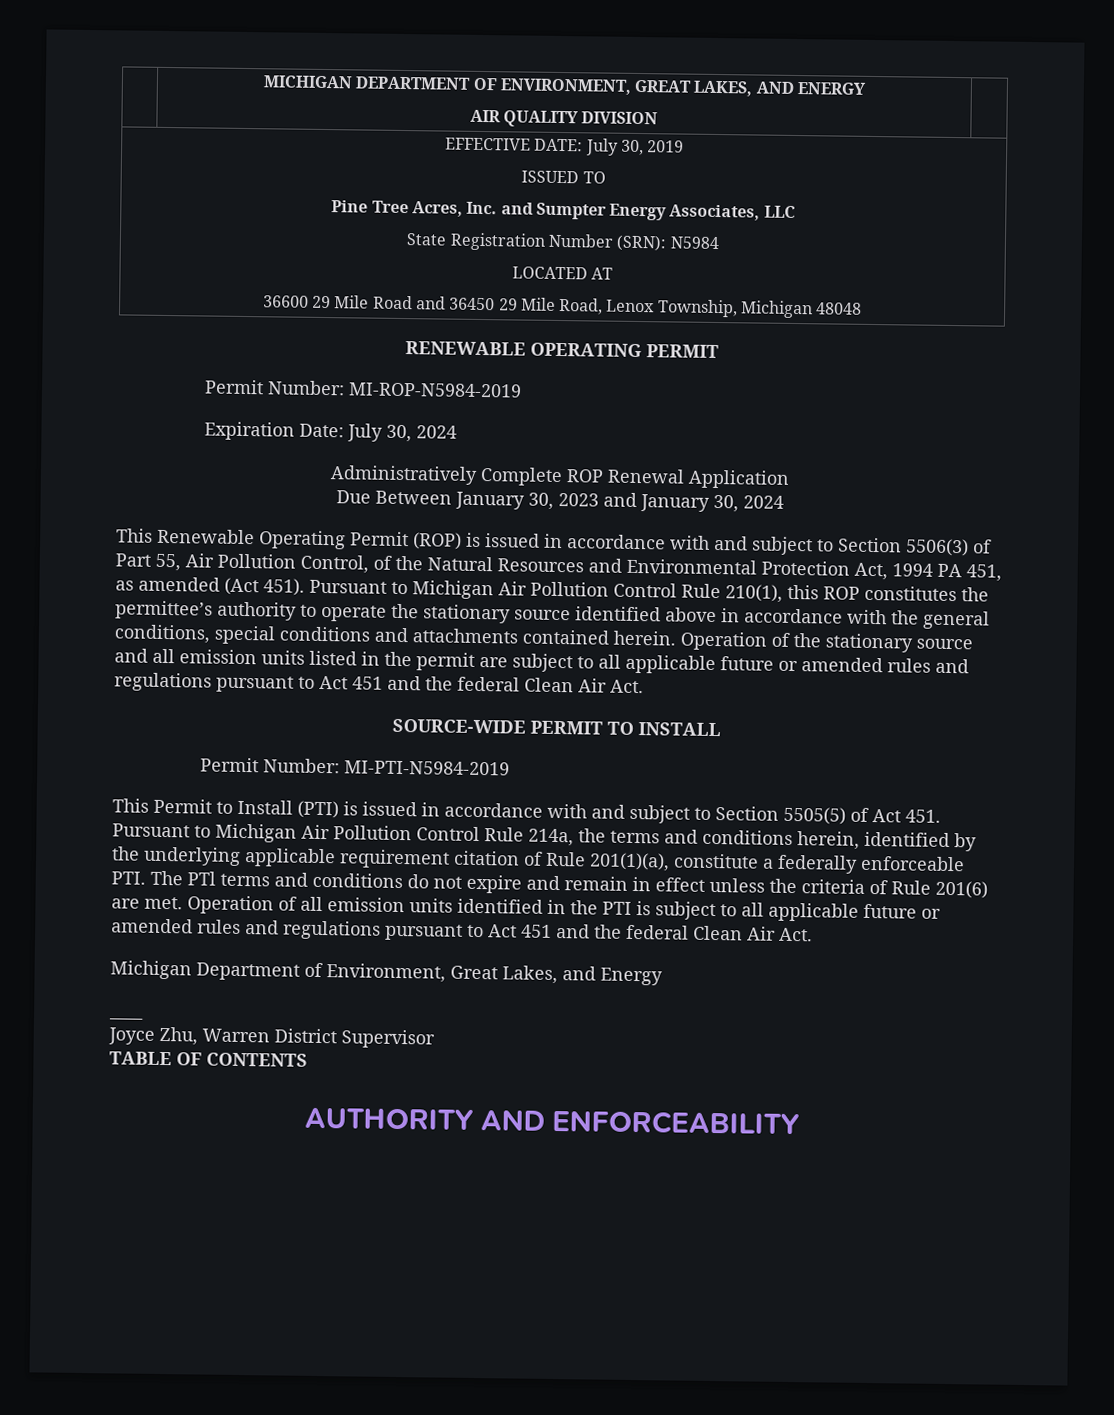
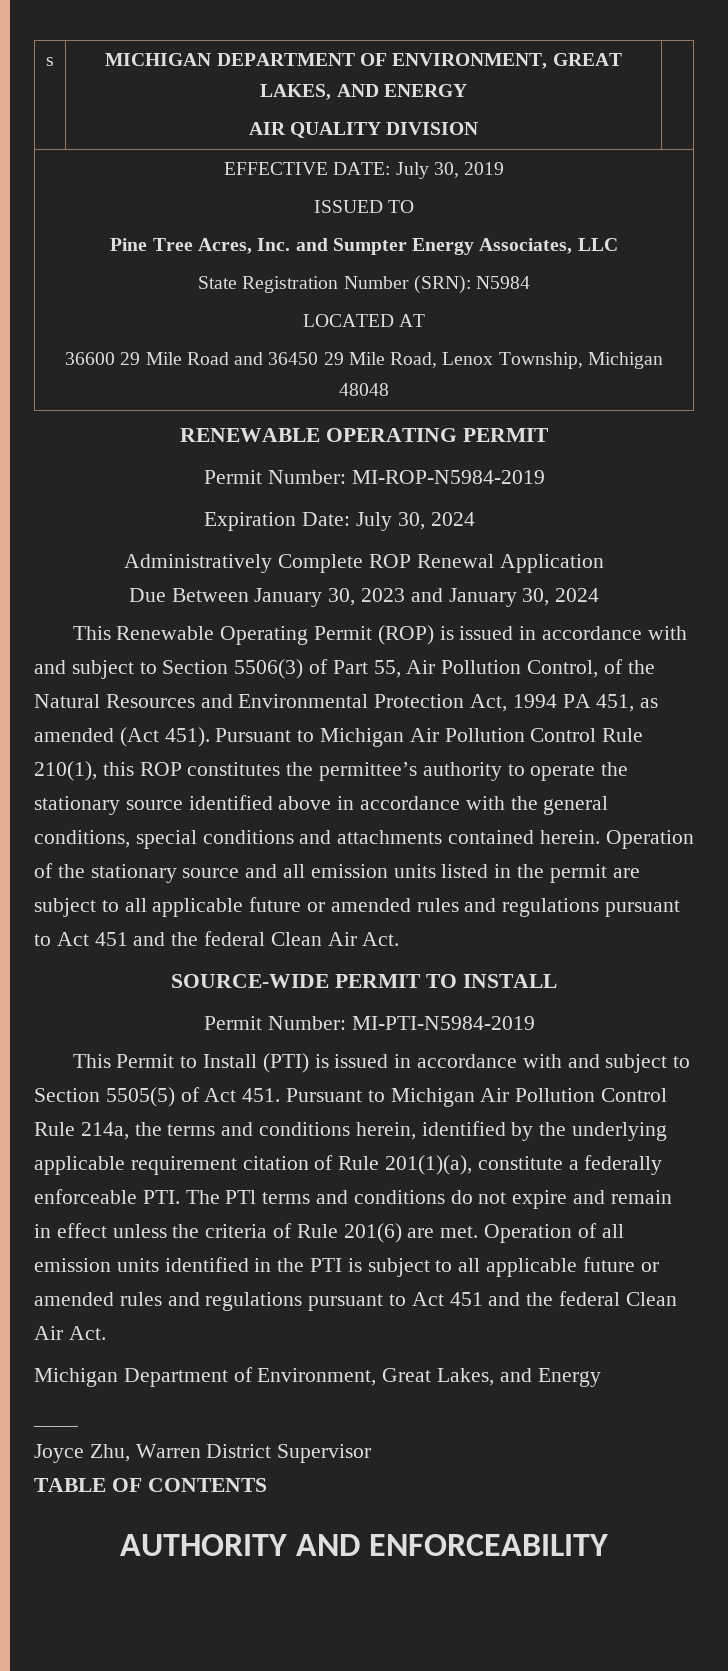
(262, 82) none -> [46,57,54,66] s

